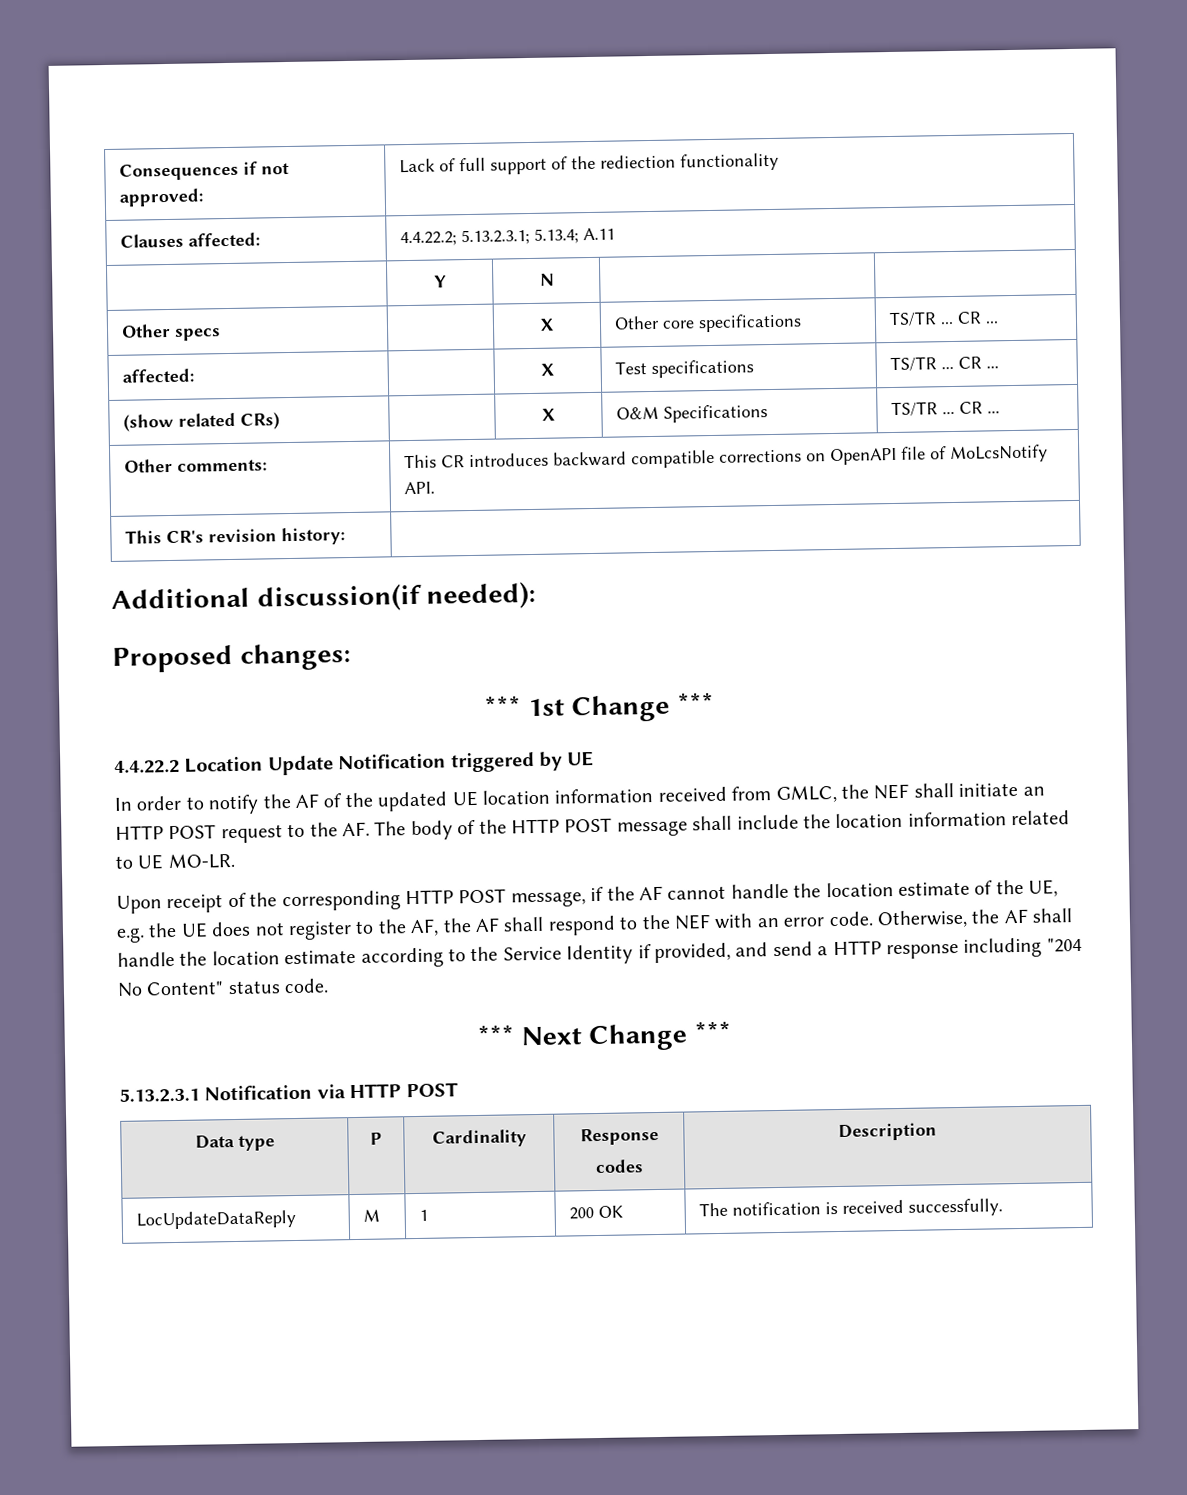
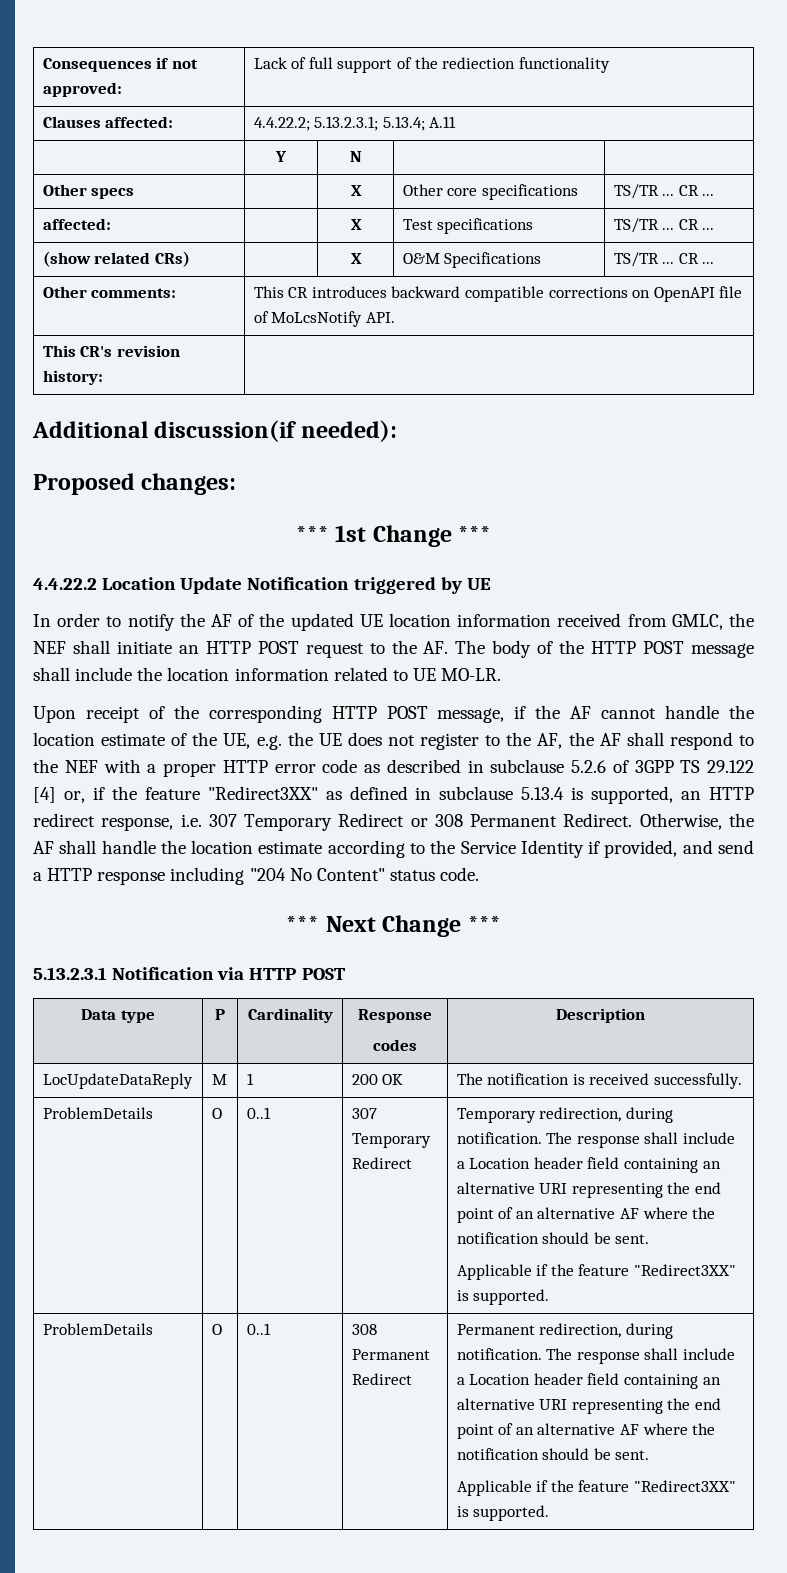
[756,911,873,928] an error code. -> [147,759,754,777] [33,786,755,804] [33,813,633,831] a proper HTTP error code as described in subclause 5.2.6 of 3GPP TS 29.122 [4] or, if the feature "Redirect3XX" as defined in subclause 5.13.4 is supported, an HTTP redirect response, i.e. 307 Temporary Redirect or 308 Permanent Redirect.
(1003, 1207) none -> [42,1107,153,1119] [211,1108,222,1119] [246,1107,271,1119] [351,1108,377,1119] [351,1133,431,1148] [351,1157,412,1169] [456,1107,673,1123] [456,1132,736,1148] [456,1157,721,1173] [456,1182,722,1198] [456,1207,716,1223] [456,1232,650,1244] [456,1264,737,1280] [456,1289,550,1305] [42,1323,153,1335] [211,1324,222,1335] [246,1323,271,1335] [351,1324,377,1335] [351,1349,430,1360] [351,1373,412,1385] [456,1323,673,1339] [456,1348,736,1364] [456,1373,721,1389] [456,1398,722,1414] [456,1423,716,1439] [456,1448,650,1460] [456,1480,737,1496] [456,1505,550,1521] // ProblemDetails | O | 0..1 | 307 Temporary Redirect | Temporary redirection, during notification. The response shall include a Location header field containing an alternative URI representing the end point of an alternative AF where the notification should be sent. // Applicable if the feature "Redirect3XX" is supported. // ProblemDetails | O | 0..1 | 308 Permanent Redirect | Permanent redirection, during notification. The response shall include a Location header field containing an alternative URI representing the end point of an alternative AF where the notification should be sent. // Applicable if the feature "Redirect3XX" is supported.

